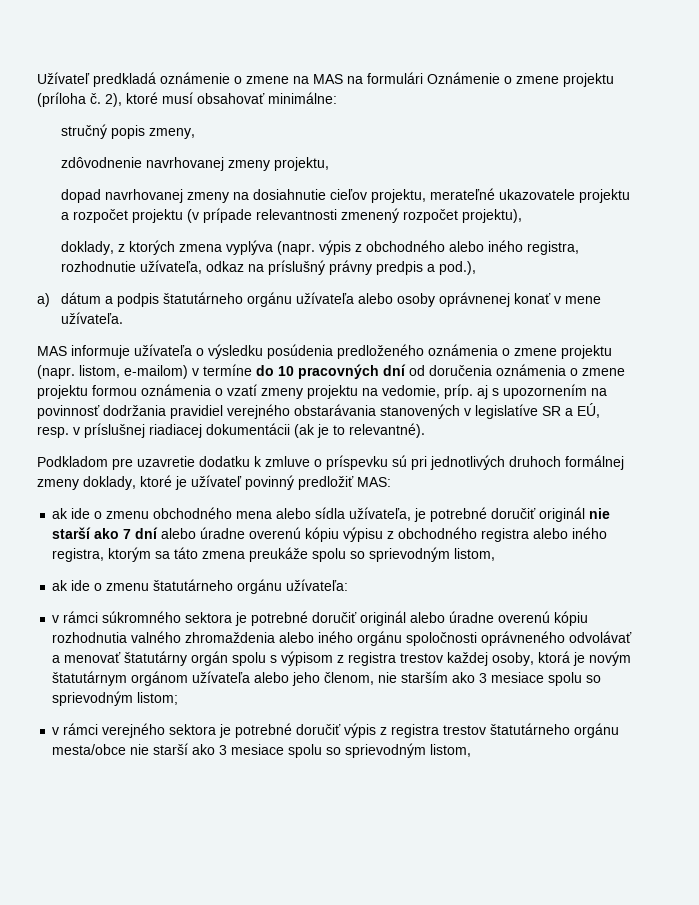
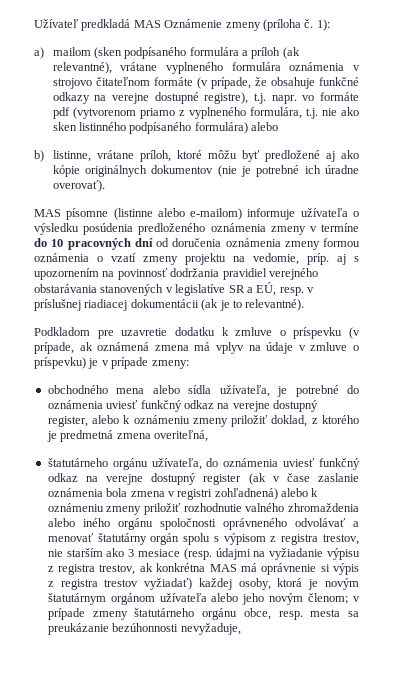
[160,72,614,87] [37,92,337,107] [60,124,195,139] [60,157,329,171] [60,188,630,203] [60,208,522,223] [60,240,579,255] [60,260,476,275] [37,292,601,307] [60,312,123,324] [37,346,67,356] oznámenie o zmene na MAS na formulári Oznámenie o zmene projektu (príloha č. 2), ktoré musí obsahovať minimálne: // stručný popis zmeny, // zdôvodnenie navrhovanej zmeny projektu, // dopad navrhovanej zmeny na dosiahnutie cieľov projektu, merateľné ukazovatele projektu a rozpočet projektu (v prípade relevantnosti zmenený rozpočet projektu), // doklady, z ktorých zmena vyplýva (napr. výpis z obchodného alebo iného registra, rozhodnutie užívateľa, odkaz na príslušný právny predpis a pod.), // a) dátum a podpis štatutárneho orgánu užívateľa alebo osoby oprávnenej konať v mene užívateľa. // MAS -> [133,19,330,31] [34,47,300,59] [52,62,361,74] [52,77,360,89] [52,92,359,104] [52,107,360,119] [52,122,279,134] [34,150,359,162] [52,165,359,177] [52,180,105,192] [34,208,243,220] MAS Oznámenie zmeny (príloha č. 1): // a) mailom (sken podpísaného formulára a príloh (ak relevantné), vrátane vyplneného formulára oznámenia v strojovo čitateľnom formáte (v prípade, že obsahuje funkčné odkazy na verejne dostupné registre), t.j. napr. vo formáte pdf (vytvorenom priamo z vyplneného formulára, t.j. nie ako sken listinného podpísaného formulára) alebo // b) listinne, vrátane príloh, ktoré môžu byť predložené aj ako kópie originálnych dokumentov (nie je potrebné ich úradne overovať). // MAS písomne (listinne alebo e-mailom)
[502,345,612,359] [37,365,188,379] o zmene projektu (napr. listom, e-mailom) -> [270,226,306,235] zmeny
[570,368,625,376] [37,385,88,399] o zmene projektu -> [284,241,320,250] zmeny
[392,455,624,470] [37,475,391,490] [52,508,150,519] sú pri jednotlivých druhoch formálnej zmeny doklady, ktoré je užívateľ povinný predložiť MAS: // ak ide o zmenu -> [349,327,360,339] [34,342,360,354] [34,357,189,369] (v prípade, ak oznámená zmena má vplyv na údaje v zmluve o príspevku) je v prípade zmeny: //
[491,507,611,522] [52,527,608,542] [52,547,496,562] [52,579,349,594] [52,611,589,626] [52,632,128,643] doručiť originál nie starší ako 7 dní alebo úradne overenú kópiu výpisu z obchodného registra alebo iného registra, ktorým sa táto zmena preukáže spolu so sprievodným listom, // ak ide o zmenu štatutárneho orgánu užívateľa: // v rámci súkromného sektora je potrebné doručiť originál alebo úradne overenú kópiu rozhodnutia -> [347,385,360,394] [47,400,318,412] [47,415,359,427] [46,430,208,442] [47,458,360,470] [47,473,359,485] [47,488,319,500] [47,503,242,515] do oznámenia uviesť funkčný odkaz na verejne dostupný register, alebo k oznámeniu zmeny priložiť doklad, z ktorého je predmetná zmena overiteľná, // štatutárneho orgánu užívateľa, do oznámenia uviesť funkčný odkaz na verejne dostupný register (ak v čase zaslanie oznámenia bola zmena v registri zohľadnená) alebo k oznámeniu zmeny priložiť rozhodnutie
[400,653,444,663] trestov -> [323,534,359,545] [47,548,360,560] [47,563,359,575] [47,578,193,590] trestov, nie starším ako 3 mesiace (resp. údajmi na vyžiadanie výpisu z registra trestov, ak konkrétna MAS má oprávnenie si výpis z registra trestov vyžiadať)
[324,671,602,686] [52,691,179,706] [52,723,620,738] [52,743,472,758] členom, nie starším ako 3 mesiace spolu so sprievodným listom; // v rámci verejného sektora je potrebné doručiť výpis z registra trestov štatutárneho orgánu mesta/obce nie starší ako 3 mesiace spolu so sprievodným listom, -> [269,593,360,605] [47,608,359,620] [47,623,241,635] novým členom; v prípade zmeny štatutárneho orgánu obce, resp. mesta sa preukázanie bezúhonnosti nevyžaduje,

